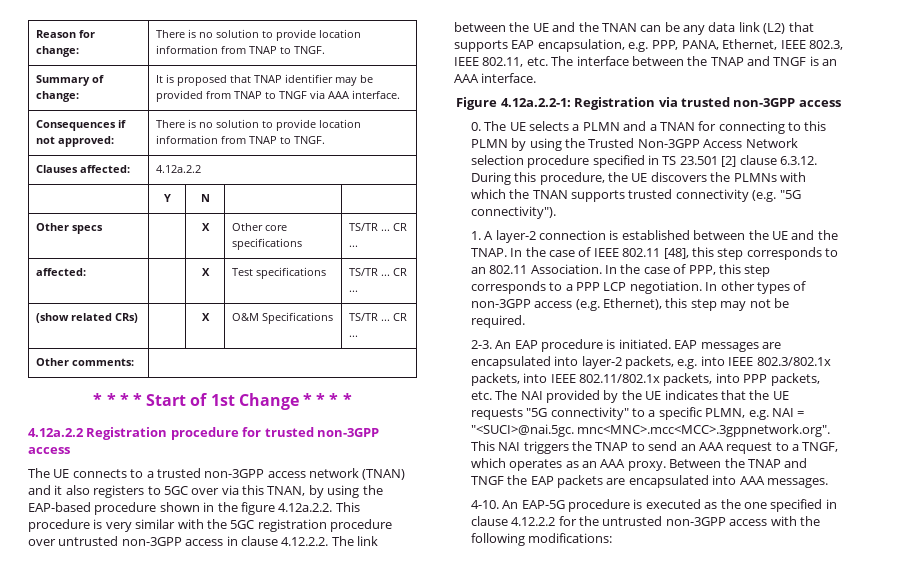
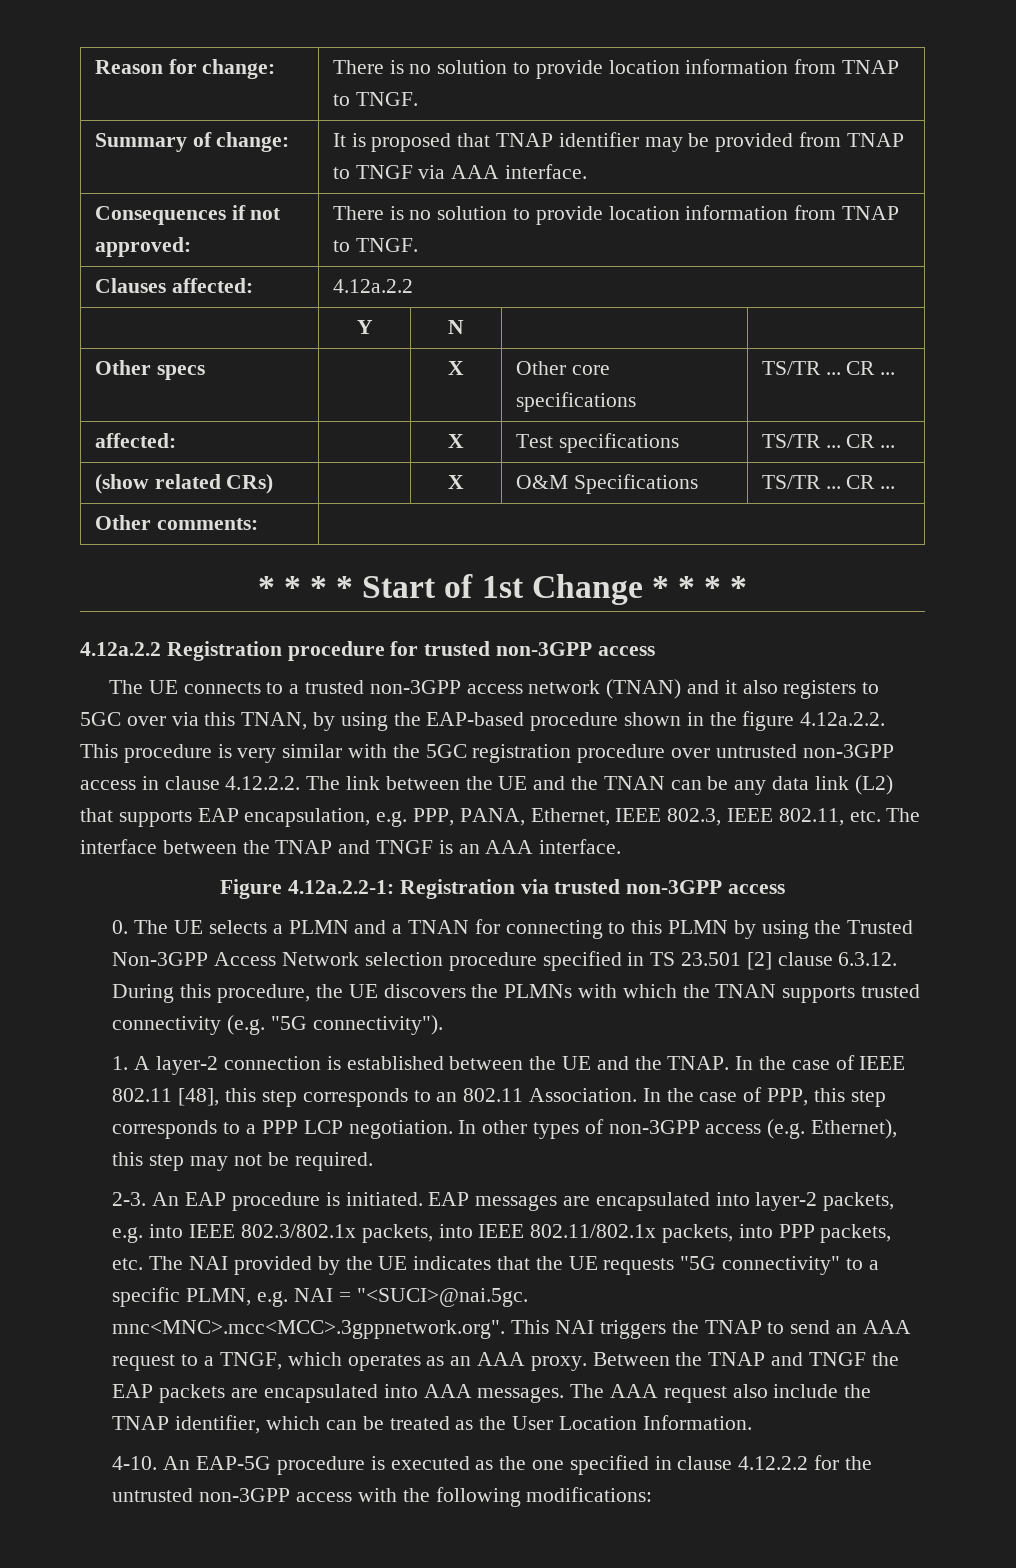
(828, 483) none -> [570,1384,872,1403] [112,1415,752,1434] The AAA request also include the TNAP identifier, which can be treated as the User Location Information.

